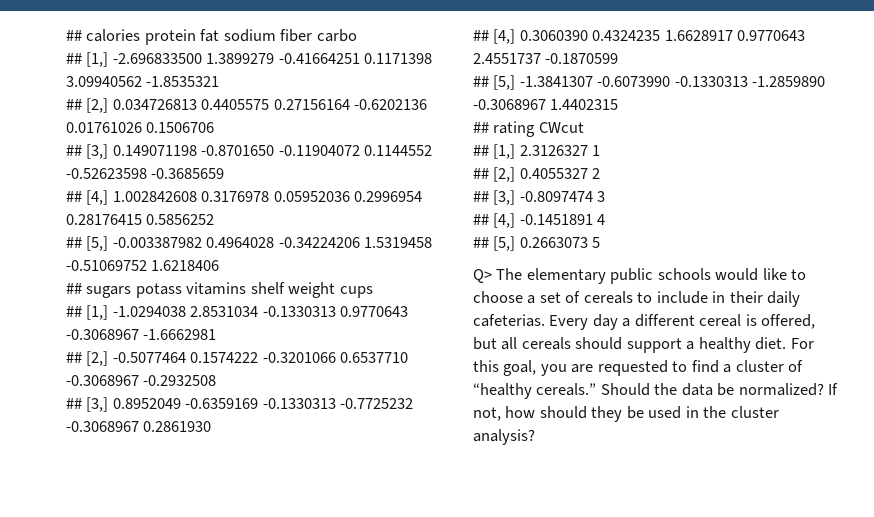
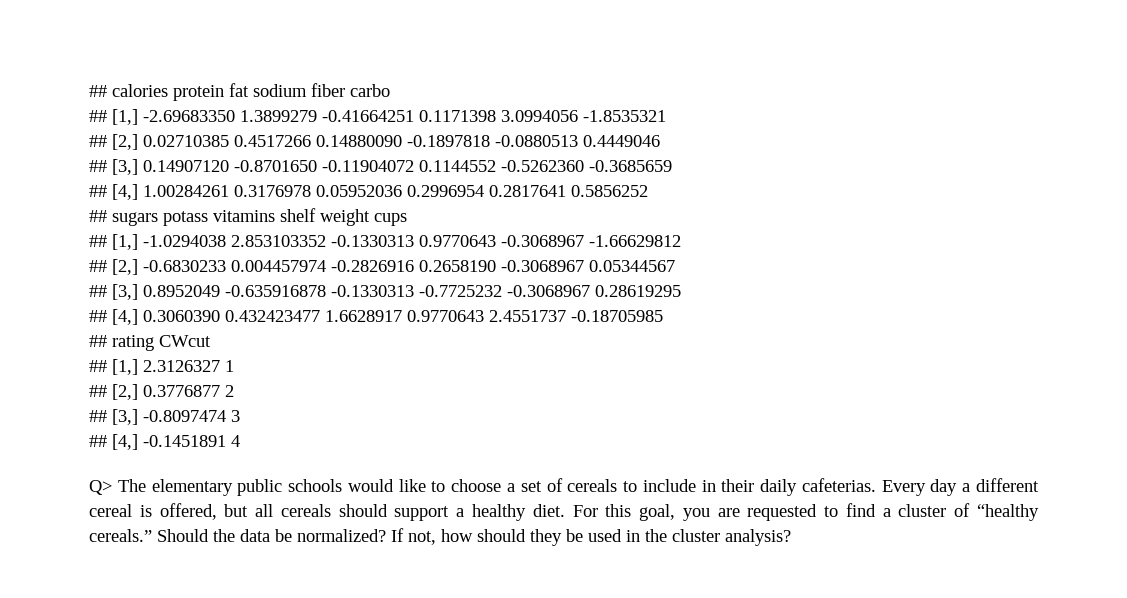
[112,53,202,64] -2.696833500 -> [143,110,235,122] -2.69683350
[66,76,142,87] 3.09940562 -> [501,110,578,122] 3.0994056
[112,99,428,110] [66,122,215,133] [66,144,197,159] 0.034726813 0.4405575 0.27156164 -0.6202136 0.01761026 0.1506706 // ## [3,] 0.149071198 -> [143,135,660,147] [89,159,229,175] 0.02710385 0.4517266 0.14880090 -0.1897818 -0.0880513 0.4449046 // ## [3,] 0.14907120
[66,168,147,179] -0.52623598 -> [501,160,584,172] -0.5262360
[112,191,197,202] 1.002842608 -> [143,185,229,197] 1.00284261
[66,214,142,225] 0.28176415 -> [489,185,566,197] 0.2817641
[66,236,433,251] [66,260,220,271] // ## [5,] -0.003387982 0.4964028 -0.34224206 1.5319458 -0.51069752 1.6218406 -> (648, 191) none
[190,306,259,317] 2.8531034 -> [231,235,326,247] 2.853103352
[143,329,217,340] [66,351,409,366] [66,375,217,386] -1.6662981 // ## [2,] -0.5077464 0.1574222 -0.3201066 0.6537710 -0.3068967 -0.2932508 -> [589,235,681,247] [89,259,675,275] -1.66629812 // ## [2,] -0.6830233 0.004457974 -0.2826916 0.2658190 -0.3068967 0.05344567
[185,398,259,409] -0.6359169 -> [225,285,326,297] -0.635916878
[143,421,212,432] 0.2861930 -> [595,285,681,297] 0.28619295
[592,30,661,41] 0.4324235 -> [225,310,320,322] 0.432423477
[545,53,619,64] [473,75,826,90] [473,99,619,110] -0.1870599 // ## [5,] -1.3841307 -0.6073990 -0.1330313 -1.2859890 -0.3068967 1.4402315 -> [571,310,663,322] -0.18705985
[519,168,588,179] 0.4055327 -> [143,385,220,397] 0.3776877
[473,236,601,251] // ## [5,] 0.2663073 5 -> (240, 441) none

